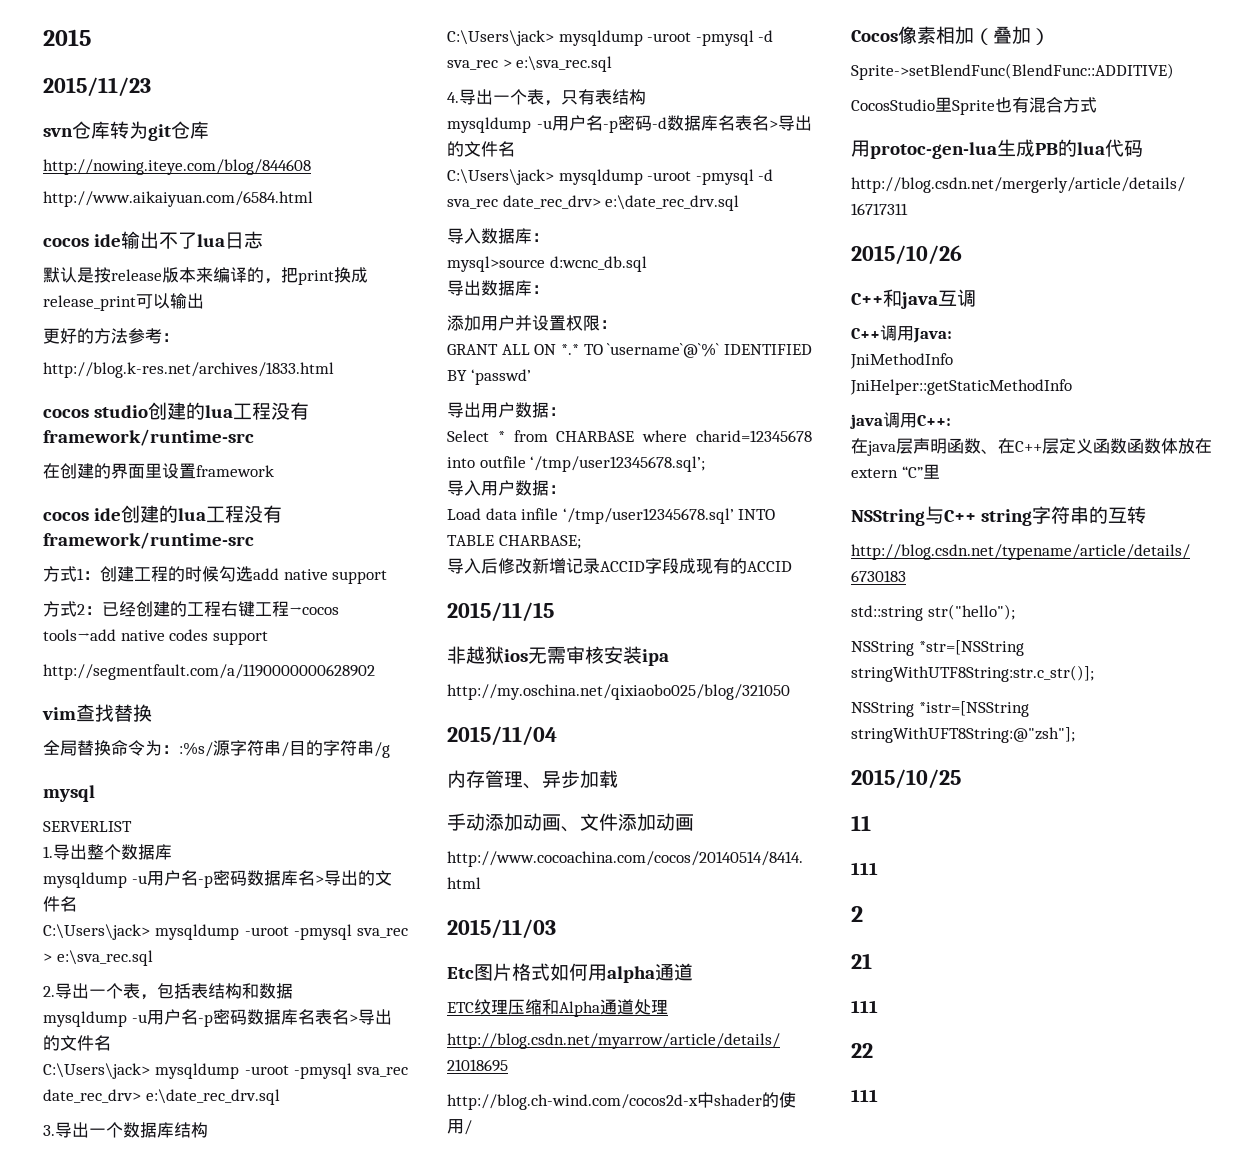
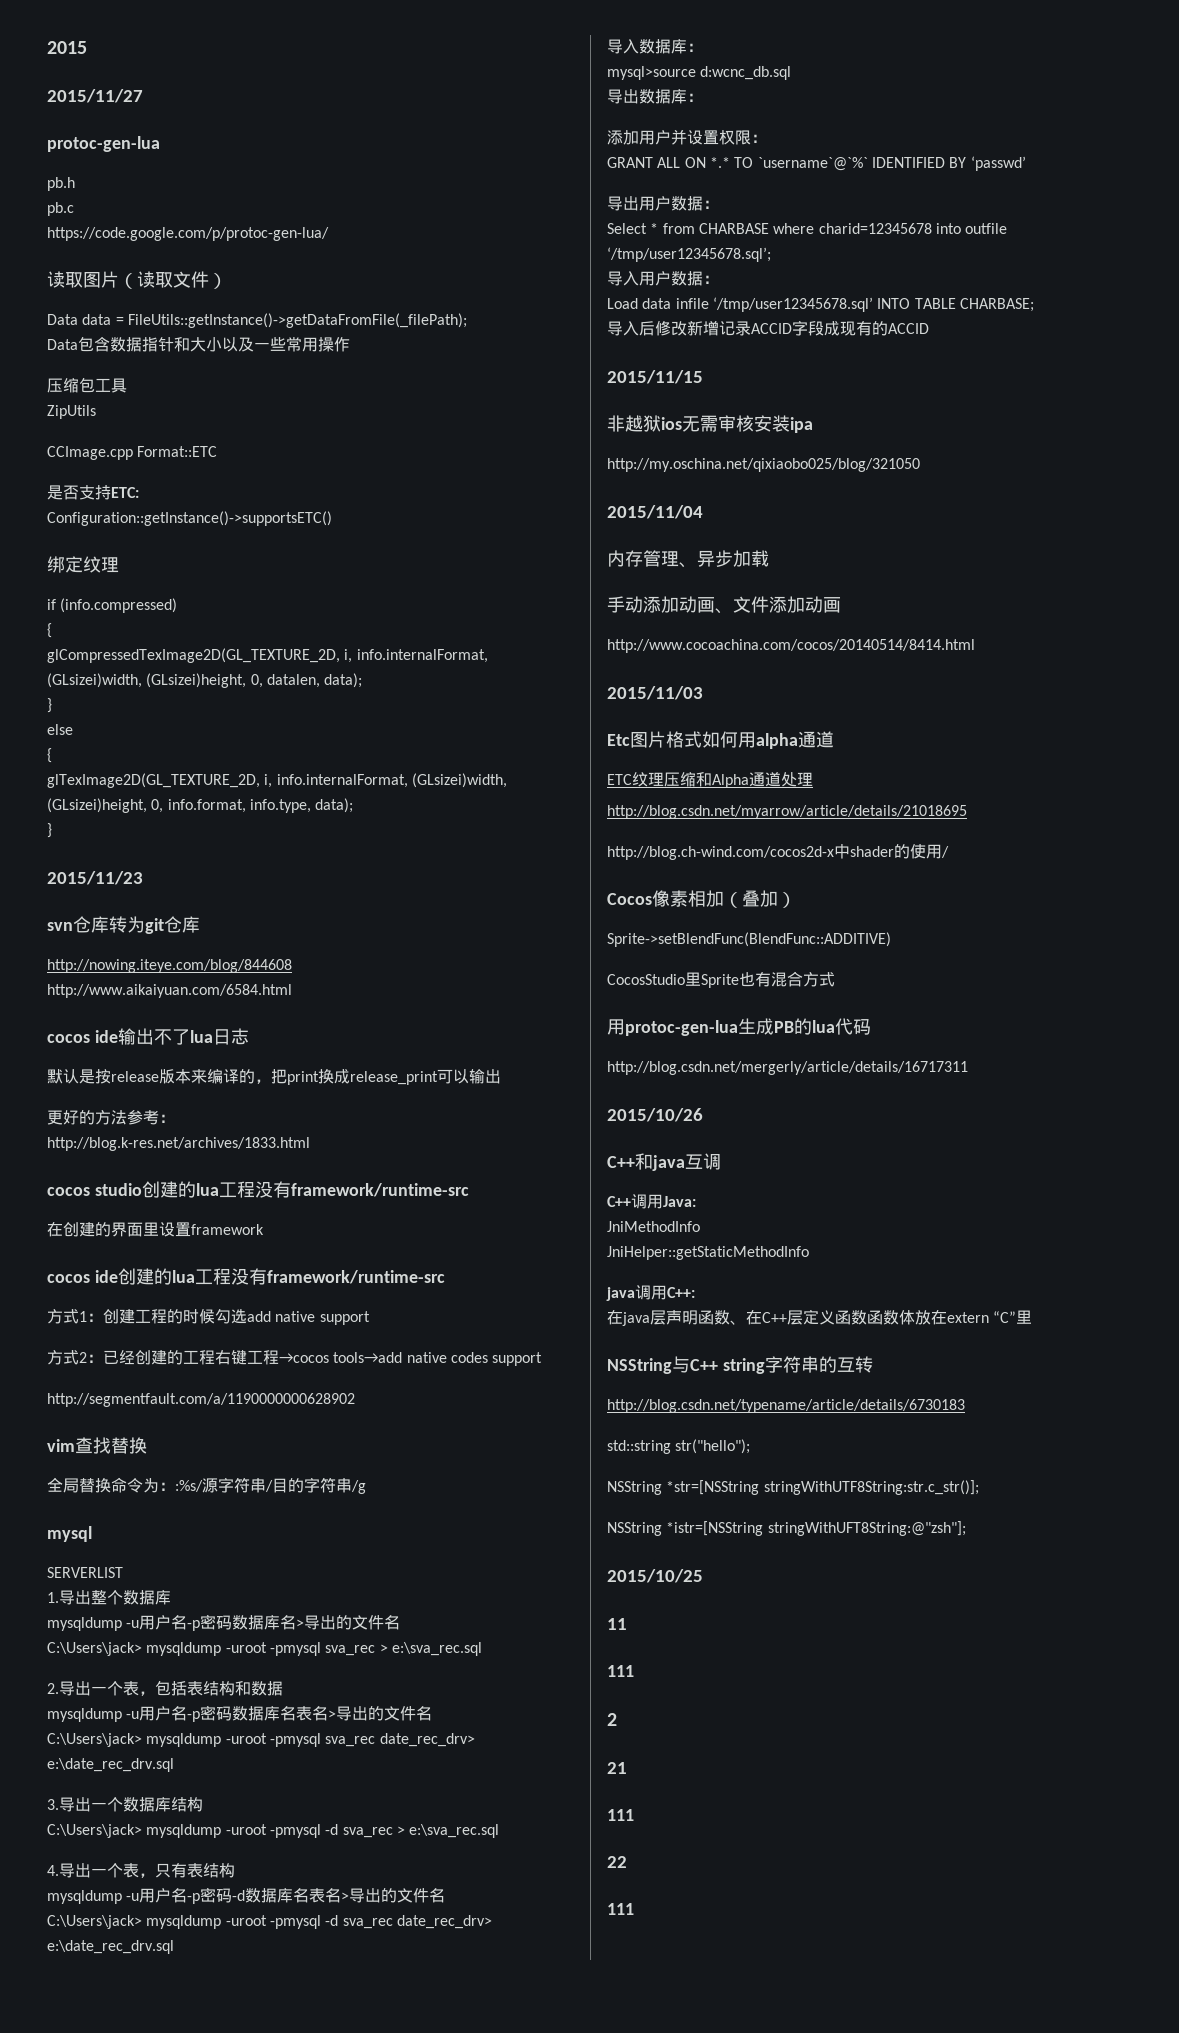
(91, 37) none -> [47,89,143,103] [47,136,160,152] [47,177,75,191] [47,202,74,216] [47,227,329,241] [47,271,227,289] [47,313,467,328] [47,336,350,352] [47,377,127,393] [47,405,96,419] [47,446,218,460] [47,485,139,500] [47,511,332,526] [47,556,119,573] [47,598,178,613] [47,623,52,638] [47,648,488,663] [47,673,363,688] [47,698,52,713] [47,724,73,735] [47,748,52,763] [47,773,507,788] [47,798,354,813] [47,823,52,838] // 2015/11/27 // protoc-gen-lua // pb.h // pb.c // https://code.google.com/p/protoc-gen-lua/ // 读取图片（读取文件） // Data data = FileUtils::getInstance()->getDataFromFile(_filePath); // Data包含数据指针和大小以及一些常用操作 // 压缩包工具 // ZipUtils // CCImage.cpp Format::ETC // 是否支持ETC: // Configuration::getInstance()->supportsETC() // 绑定纹理 // if (info.compressed) // { // glCompressedTexImage2D(GL_TEXTURE_2D, i, info.internalFormat, (GLsizei)width, (GLsizei)height, 0, datalen, data); // } // else // { // glTexImage2D(GL_TEXTURE_2D, i, info.internalFormat, (GLsizei)width, (GLsizei)height, 0, info.format, info.type, data); // }

